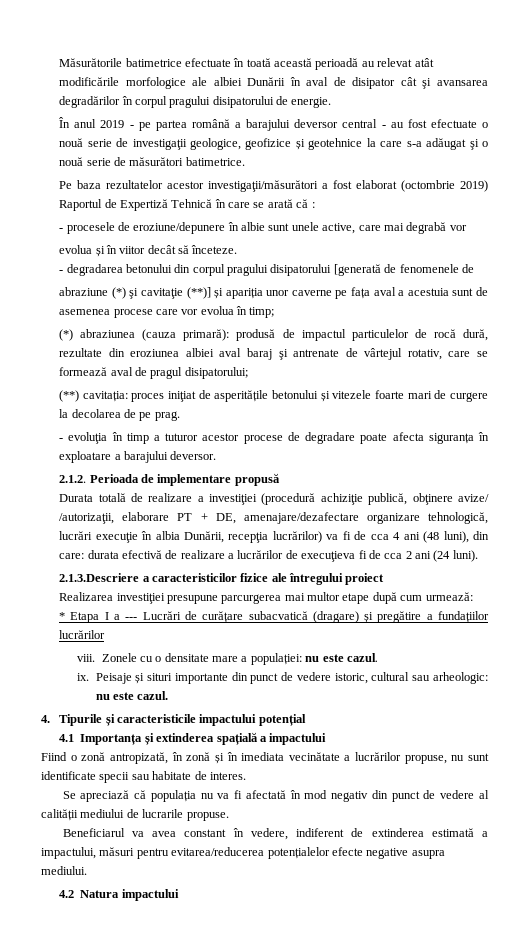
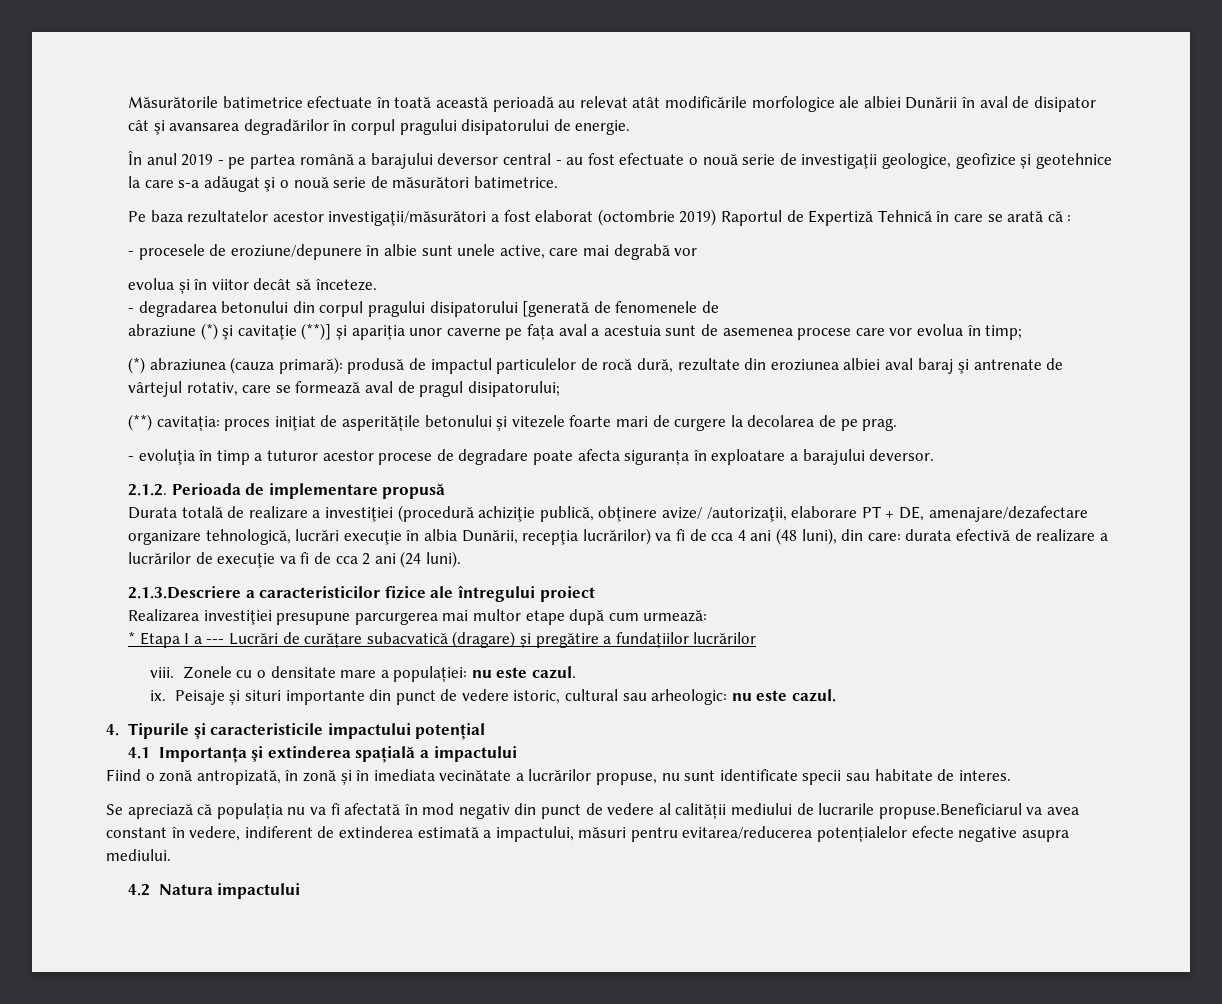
[301,551,356,562] execuţieva -> [217,553,296,568] execuţie va
[186,812,229,821] [62,828,125,837] propuse. // Beneficiarul -> [878,803,1022,819] propuse.Beneficiarul

